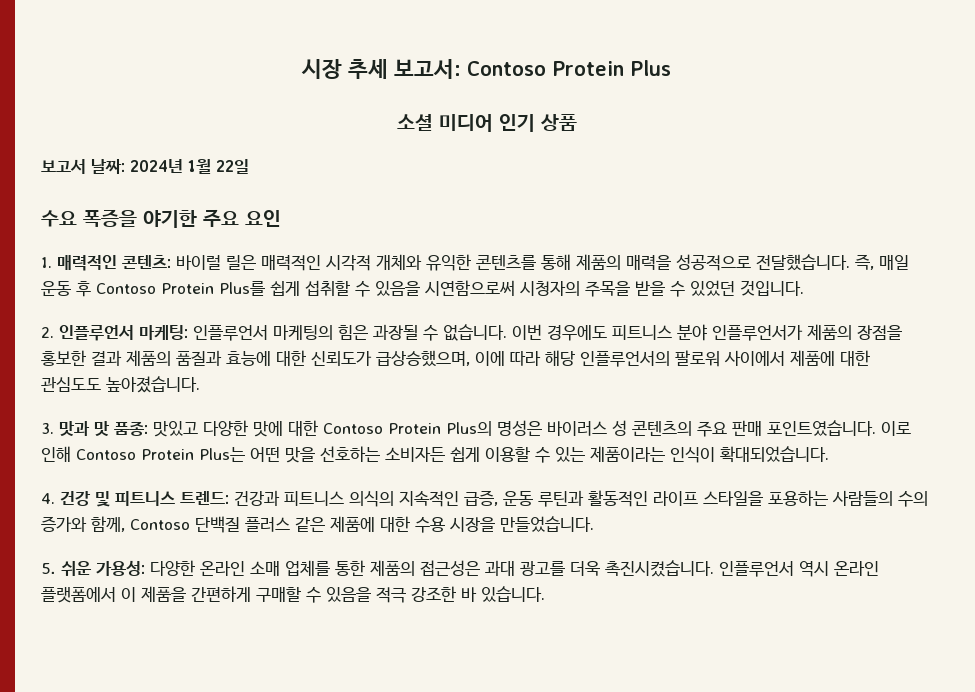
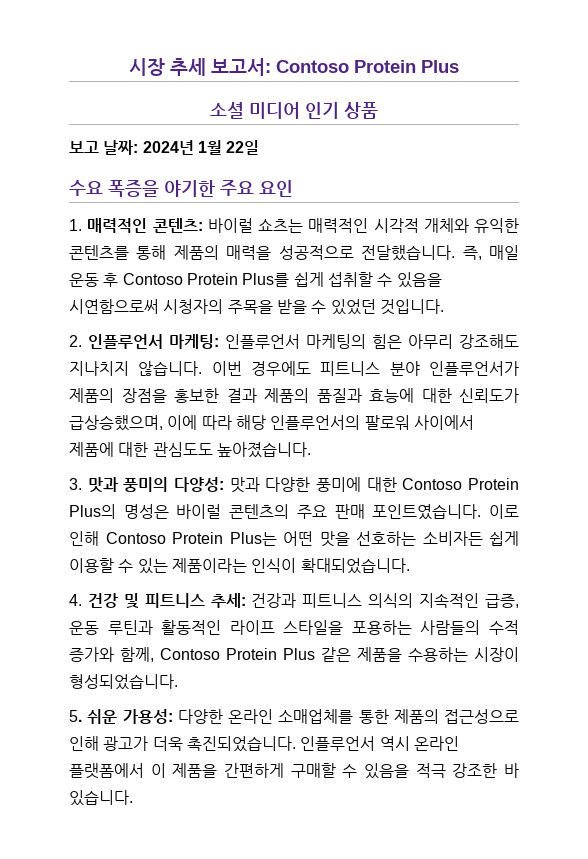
[41,159,86,174] 보고서 -> [69,141,99,153] 보고
[226,255,256,270] 릴은 -> [258,219,303,233] 쇼츠는
[373,324,507,341] 과장될 수 없습니다. -> [408,334,519,349] [69,361,203,376] 아무리 강조해도 지나치지 않습니다.
[94,420,283,437] 맛 품종: 맛있고 다양한 맛에 -> [123,477,361,493] 풍미의 다양성: 맛과 다양한 풍미에
[547,420,627,436] 바이러스 성 -> [176,504,222,519] 바이럴
[180,491,229,505] 트렌드: -> [210,593,246,608] 추세:
[898,491,928,507] 수의 -> [489,620,519,635] 수적
[195,516,594,533] 단백질 플러스 같은 제품에 대한 수용 시장을 만들었습니다. -> [226,647,519,662] [69,674,178,690] Protein Plus 같은 제품을 수용하는 시장이 형성되었습니다.
[250,560,714,577] 소매 업체를 통한 제품의 접근성은 과대 광고를 더욱 촉진시켰습니다. -> [278,709,519,724] [69,736,296,752] 소매업체를 통한 제품의 접근성으로 인해 광고가 더욱 촉진되었습니다.

